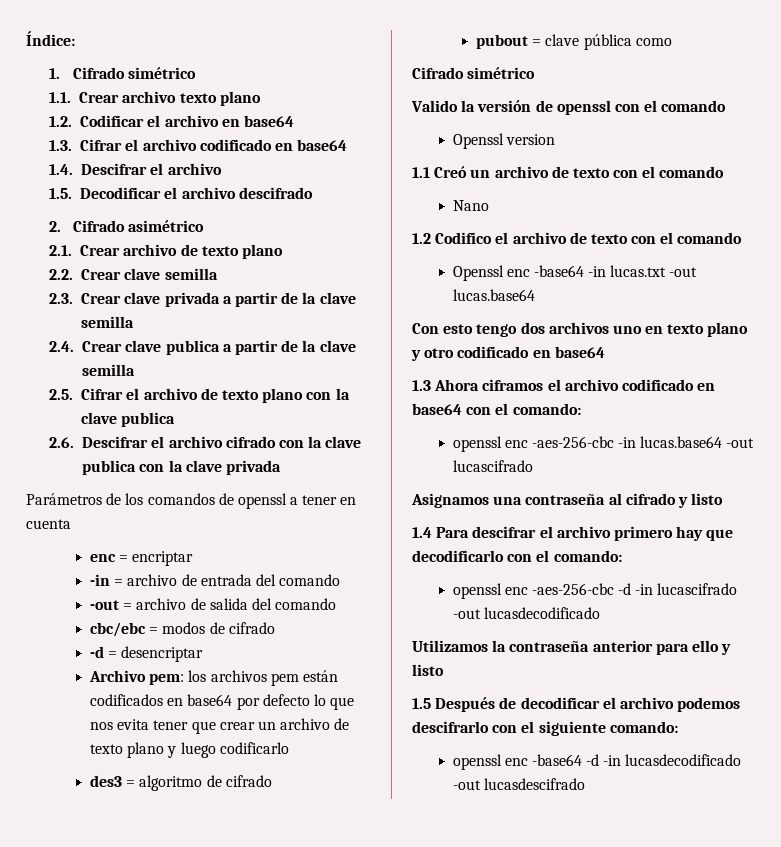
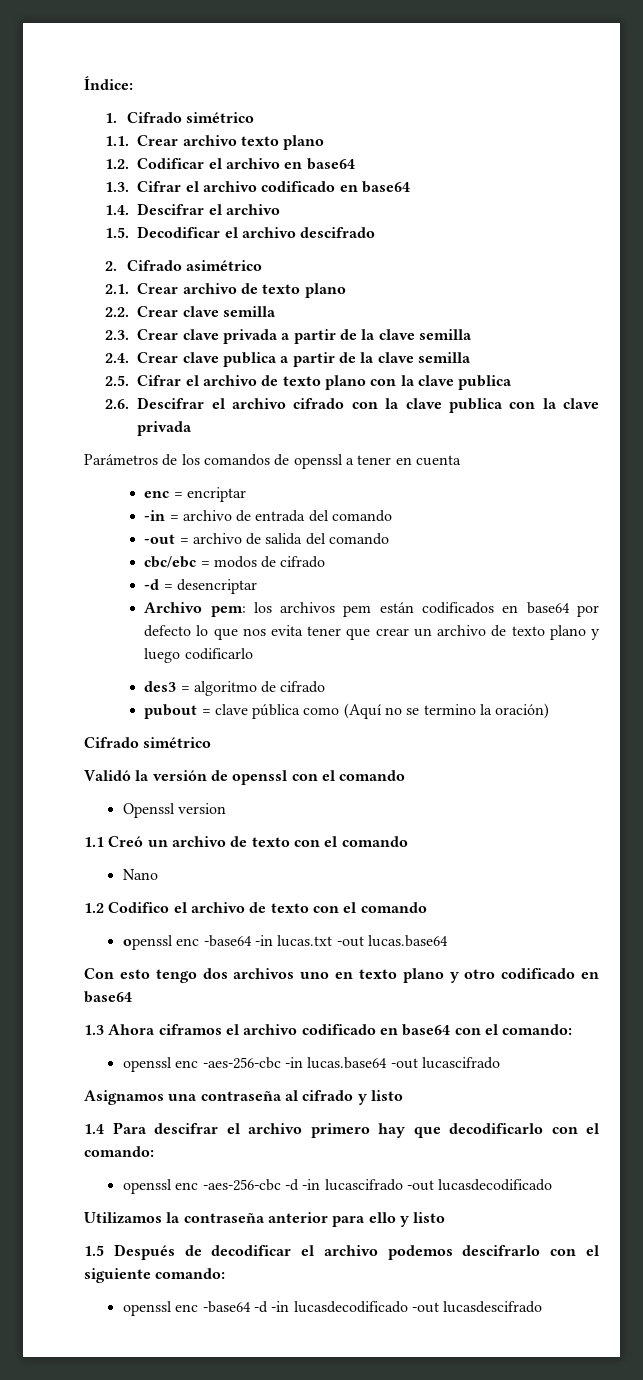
[412,67,536,79] [411,100,458,112] // Cifrado simétrico // Valido -> [343,703,550,719] [84,737,212,748] [84,770,131,781] (Aquí no se termino la oración) // Cifrado simétrico // Validó
[452,265,504,281] Openssl -> [122,935,173,950] openssl

